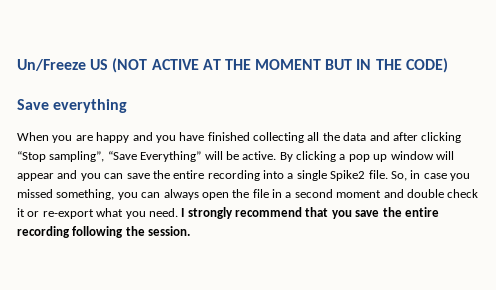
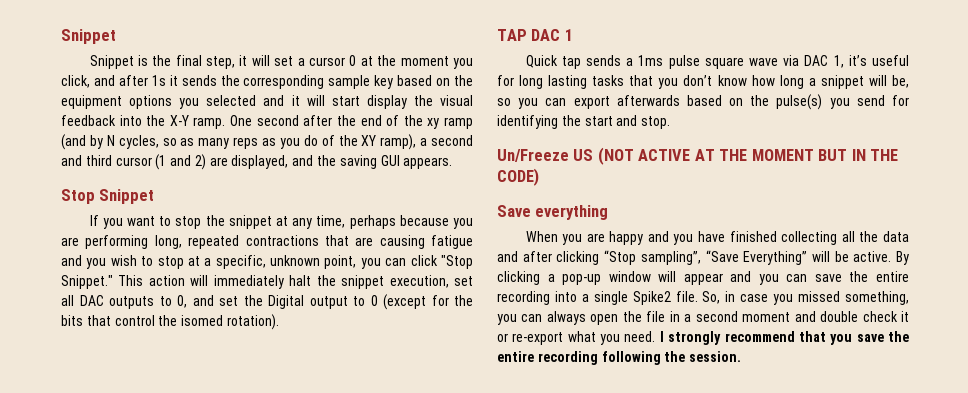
(17, 65) none -> [61,29,116,44] [89,55,473,69] [61,75,474,89] [61,95,474,109] [61,115,474,129] [61,134,473,150] [61,154,453,170] [61,189,155,204] [89,215,474,229] [61,235,473,249] [61,255,473,269] [61,275,474,289] [61,294,473,310] [61,314,279,330] [497,29,573,41] [525,55,909,69] [497,75,909,89] [497,94,909,110] [497,115,671,129] Snippet // Snippet is the final step, it will set a cursor 0 at the moment you click, and after 1s it sends the corresponding sample key based on the equipment options you selected and it will start display the visual feedback into the X-Y ramp. One second after the end of the xy ramp (and by N cycles, so as many reps as you do of the XY ramp), a second and third cursor (1 and 2) are displayed, and the saving GUI appears. // Stop Snippet // If you want to stop the snippet at any time, perhaps because you are performing long, repeated contractions that are causing fatigue and you wish to stop at a specific, unknown point, you can click "Stop Snippet." This action will immediately halt the snippet execution, set all DAC outputs to 0, and set the Digital output to 0 (except for the bits that control the isomed rotation). // TAP DAC 1 // Quick tap sends a 1ms pulse square wave via DAC 1, it’s useful for long lasting tasks that you don’t know how long a snippet will be, so you can export afterwards based on the pulse(s) you send for identifying the start and stop. //
[348,154,388,162] pop up -> [562,274,602,285] pop-up

